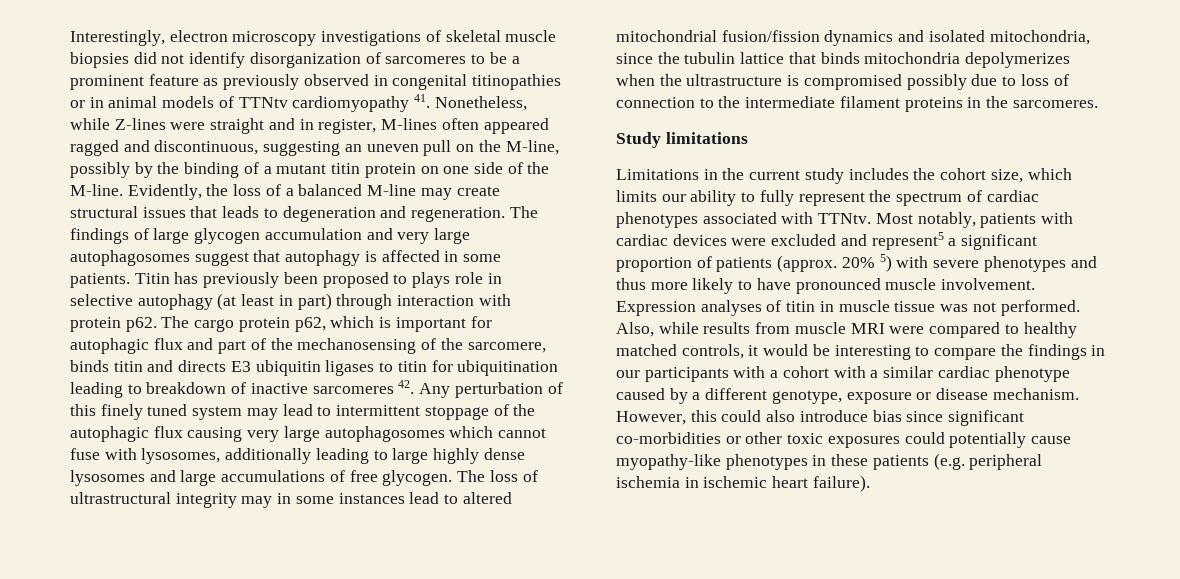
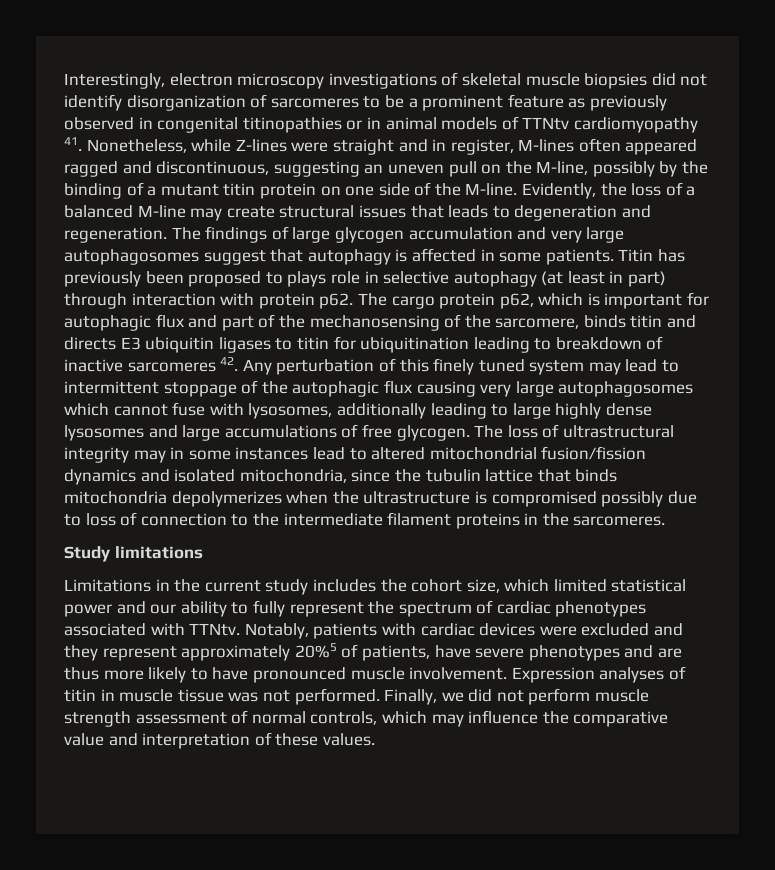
[616,190,657,202] limits -> [553,579,687,592] [64,601,146,617] limited statistical power and
[875,212,976,228] Most notably, -> [244,623,309,639] Notably,
[871,232,1038,250] [616,254,929,272] represent5 a significant proportion of patients (approx. 20% 5) with -> [64,643,471,661] they represent approximately 20%5 of patients, have
(1097, 262) none -> [657,648,682,658] are
[616,322,1077,338] [616,344,1106,360] [616,366,1070,382] [616,388,1079,404] [616,410,1025,426] [616,432,1072,448] [616,453,1043,470] [616,475,870,492] Also, while results from muscle MRI were compared to healthy matched controls, it would be interesting to compare the findings in our participants with a cohort with a similar cardiac phenotype caused by a different genotype, exposure or disease mechanism. However, this could also introduce bias since significant co-morbidities or other toxic exposures could potentially cause myopathy-like phenotypes in these patients (e.g. peripheral ischemia in ischemic heart failure). -> [384,688,650,705] [64,710,669,727] [64,732,375,749] Finally, we did not perform muscle strength assessment of normal controls, which may influence the comparative value and interpretation of these values.

